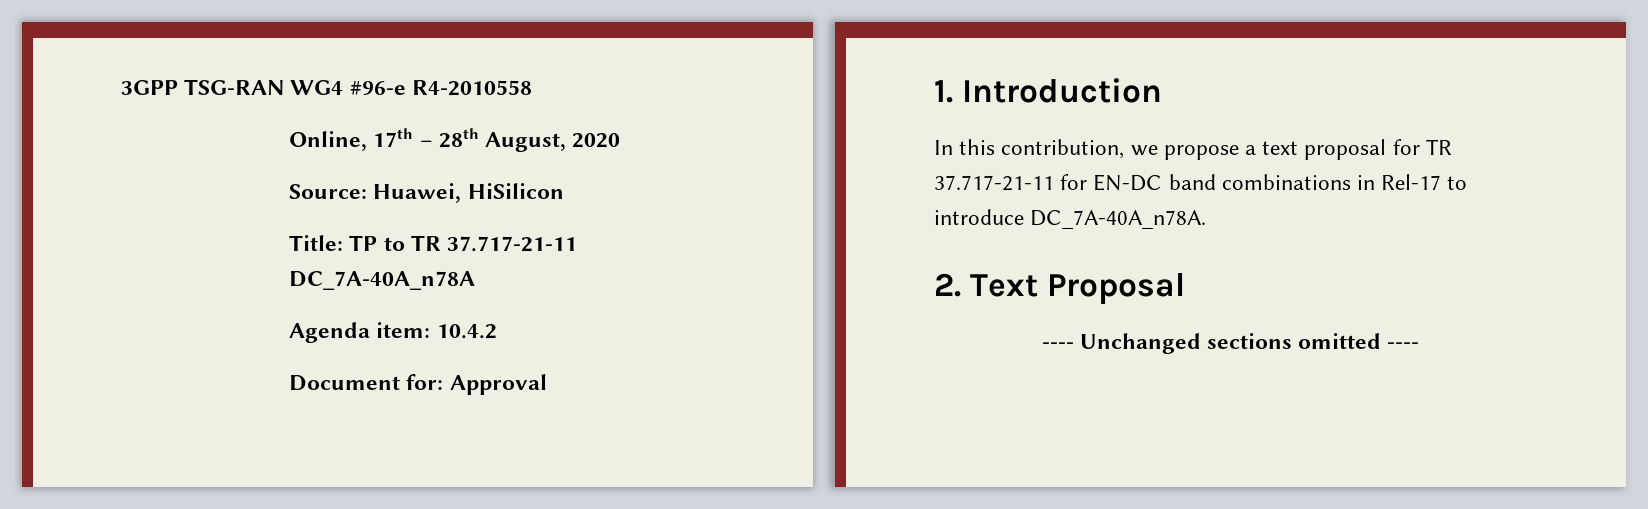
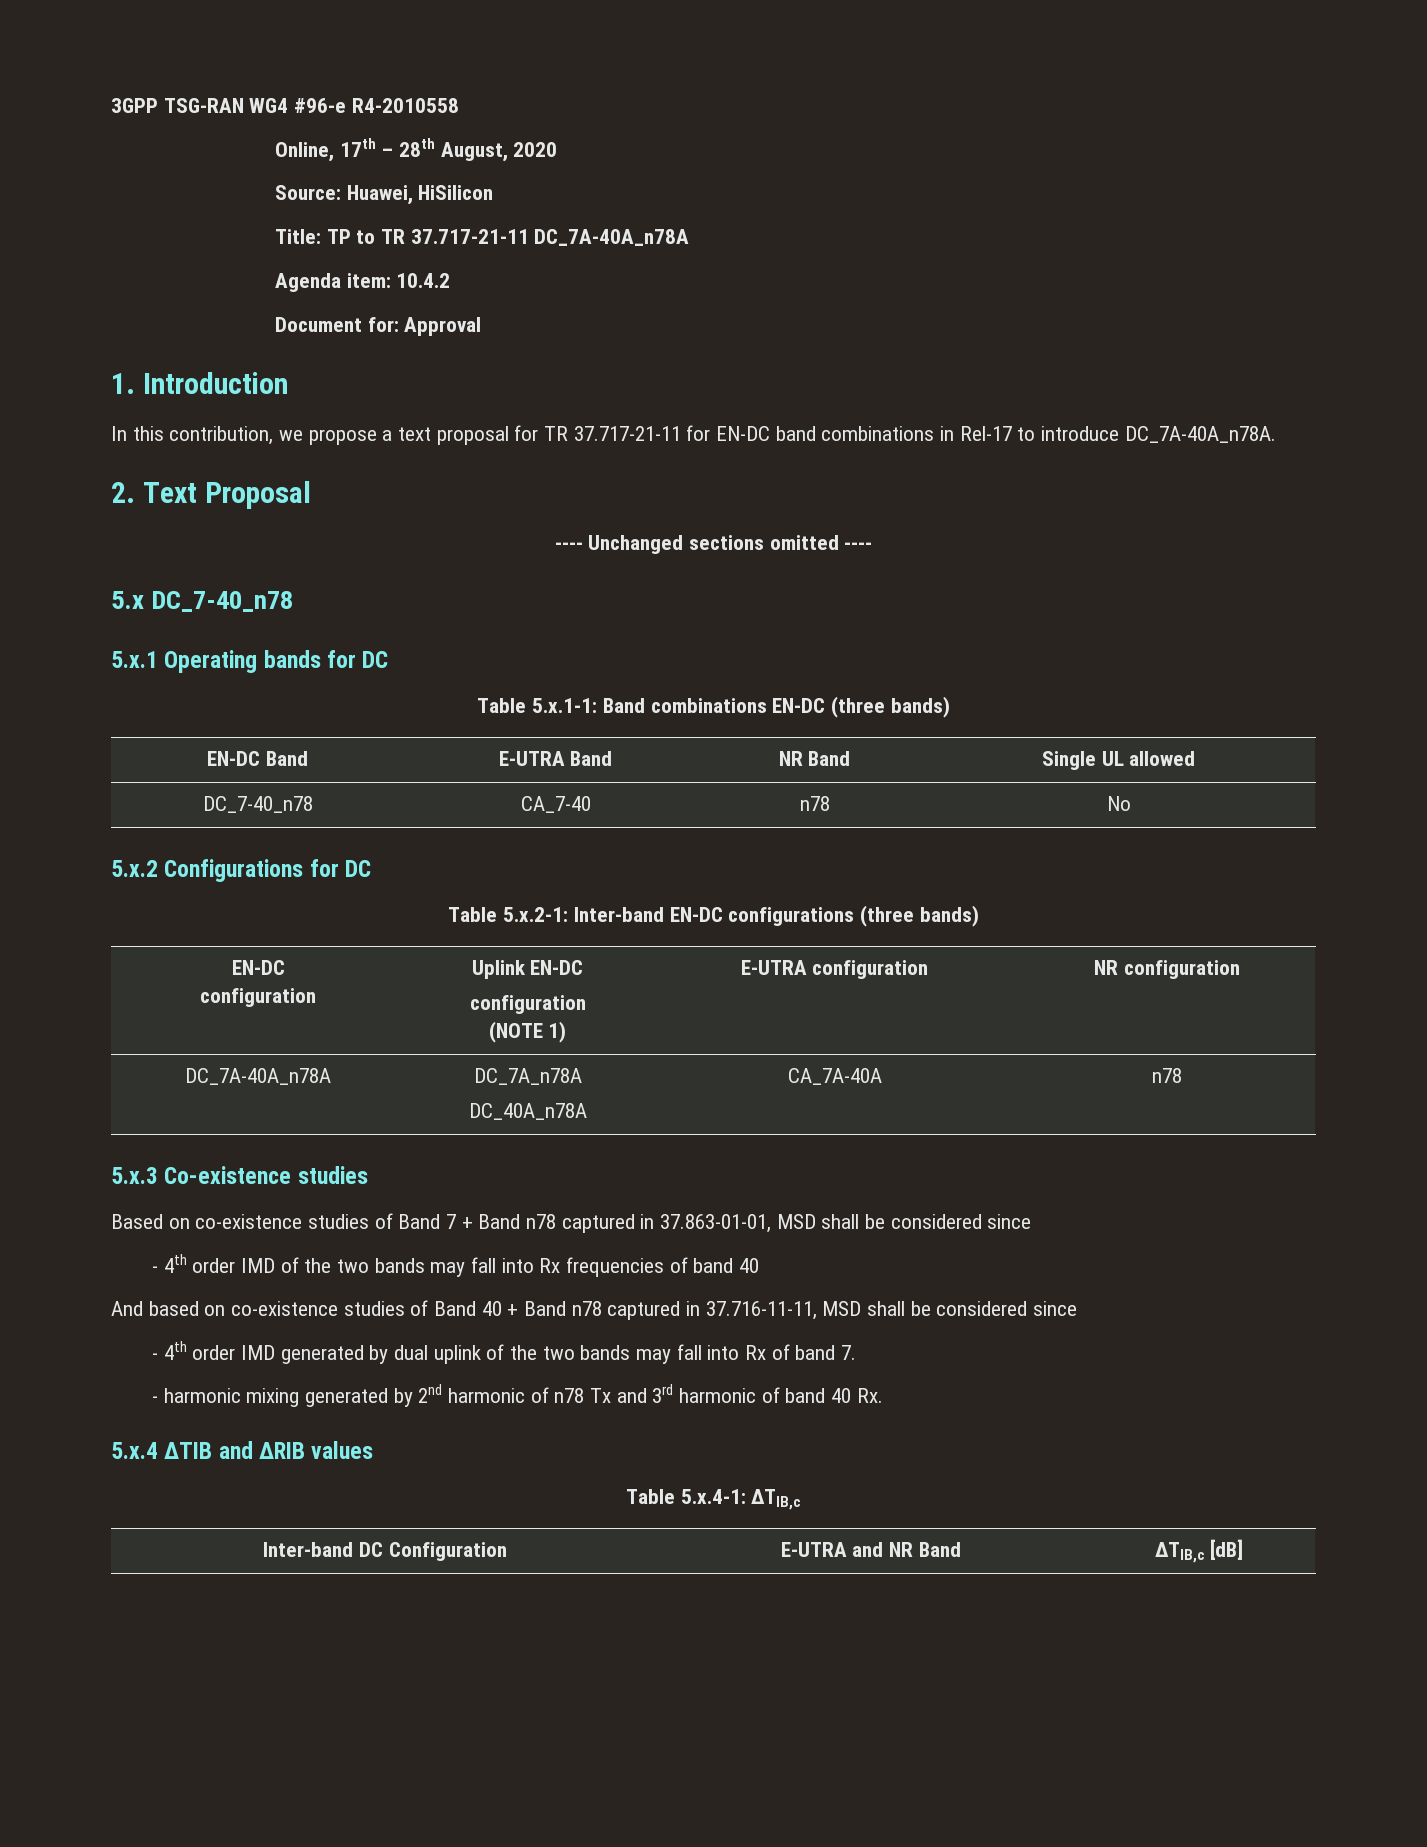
(1420, 345) none -> [111,591,294,612] [111,650,389,673] [477,696,950,718] [207,751,308,766] [498,751,613,766] [778,751,851,766] [1041,751,1196,770] [202,796,313,813] [520,796,591,813] [799,796,830,811] [1106,796,1131,811] [111,859,372,882] [448,905,979,927] [231,960,285,975] [200,988,316,1007] [471,960,584,979] [469,995,586,1014] [488,1021,567,1043] [740,960,929,979] [1094,960,1240,979] [185,1068,331,1085] [473,1068,582,1085] [468,1103,587,1120] [787,1068,882,1085] [1152,1068,1182,1083] [111,1166,368,1184] [111,1213,1032,1233] [152,1254,760,1277] [111,1300,1078,1320] [152,1341,857,1364] [152,1384,883,1407] [111,1441,374,1459] [625,1489,802,1510] [263,1542,507,1561] [780,1542,961,1557] [1154,1539,1244,1563] // 5.x DC_7-40_n78 // 5.x.1 Operating bands for DC // Table 5.x.1-1: Band combinations EN-DC (three bands) // EN-DC Band | E-UTRA Band | NR Band | Single UL allowed // DC_7-40_n78 | CA_7-40 | n78 | No // 5.x.2 Configurations for DC // Table 5.x.2-1: Inter-band EN-DC configurations (three bands) // EN-DC // configuration | Uplink EN-DC // configuration // (NOTE 1) | E-UTRA configuration | NR configuration // DC_7A-40A_n78A | DC_7A_n78A // DC_40A_n78A | CA_7A-40A | n78 // 5.x.3 Co-existence studies // Based on co-existence studies of Band 7 + Band n78 captured in 37.863-01-01, MSD shall be considered since // - 4th order IMD of the two bands may fall into Rx frequencies of band 40 // And based on co-existence studies of Band 40 + Band n78 captured in 37.716-11-11, MSD shall be considered since // - 4th order IMD generated by dual uplink of the two bands may fall into Rx of band 7. // - harmonic mixing generated by 2nd harmonic of n78 Tx and 3rd harmonic of band 40 Rx. // 5.x.4 ∆TIB and ∆RIB values // Table 5.x.4-1: ΔTIB,c // Inter-band DC Configuration | E-UTRA and NR Band | ΔTIB,c [dB]

